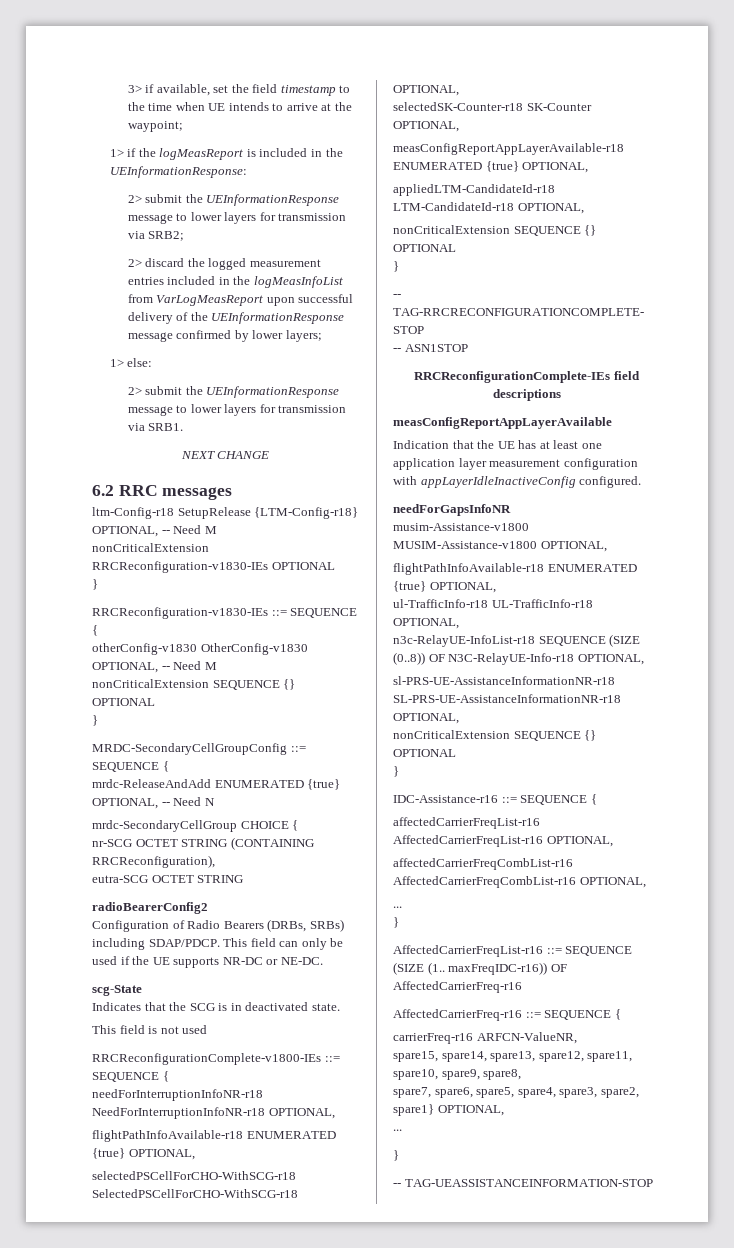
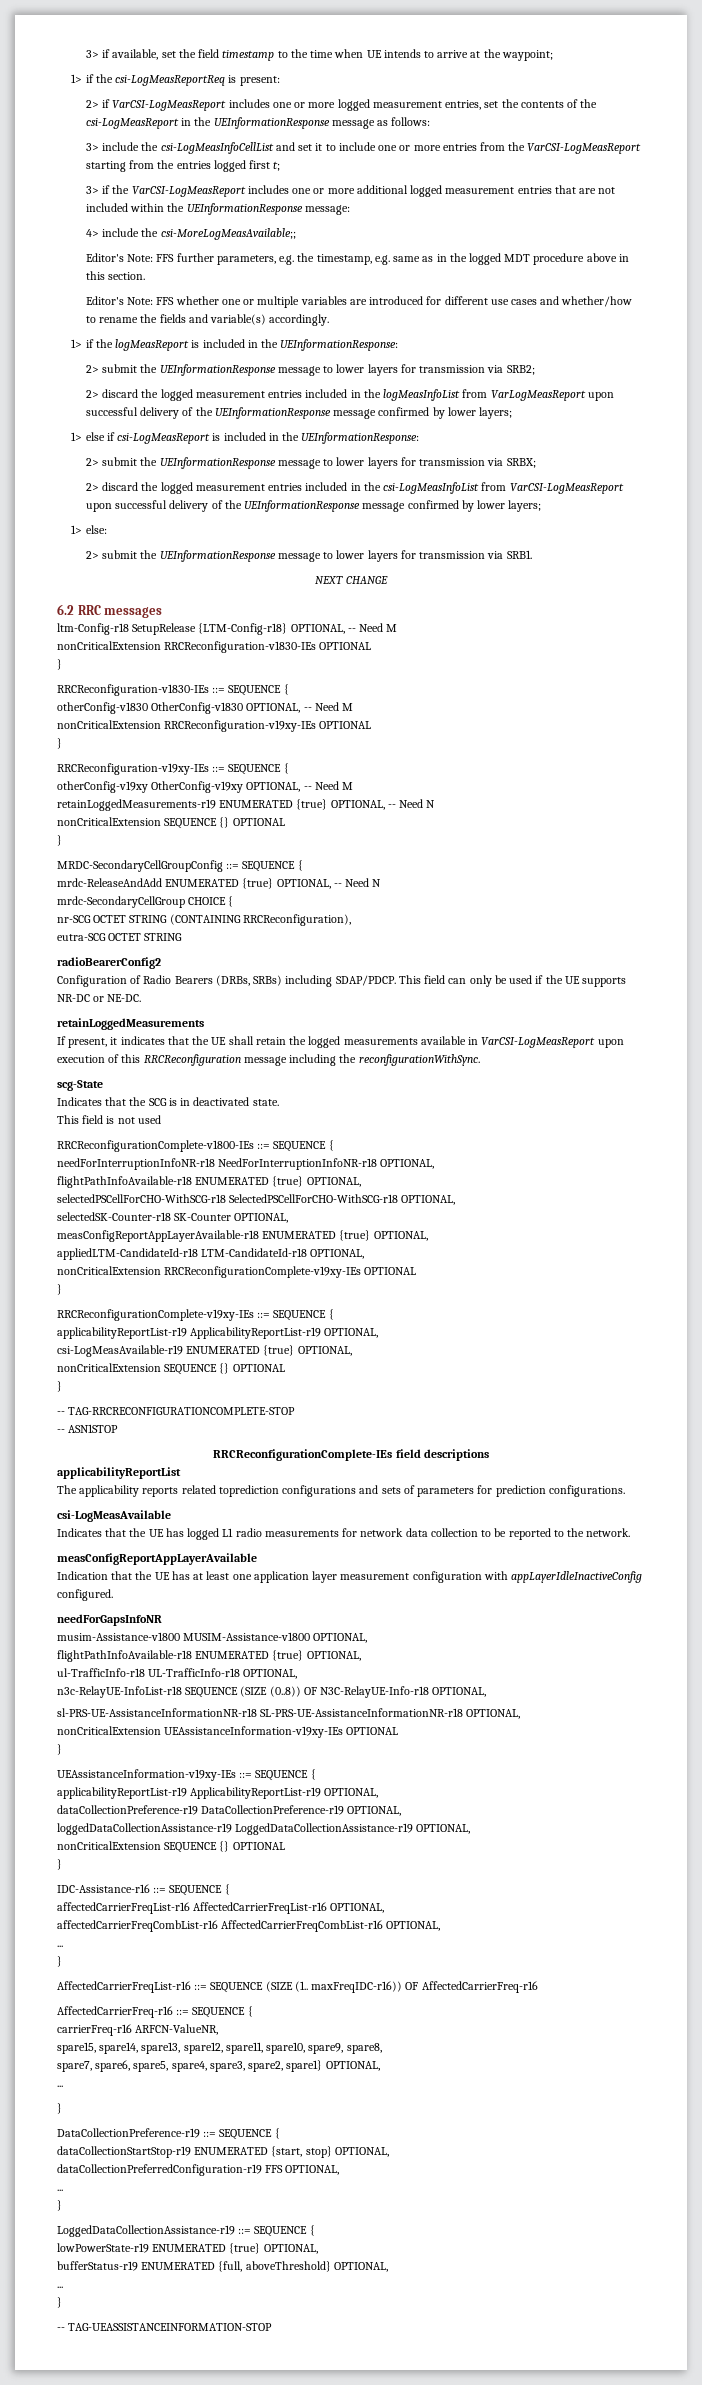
(183, 126) none -> [71,74,280,86] [85,99,598,111] [85,117,431,129] [85,142,642,154] [85,160,281,172] [85,185,616,197] [85,203,350,215] [85,228,296,240] [85,253,629,265] [85,271,146,280] [85,296,633,308] [85,314,330,326] // 1> if the csi-LogMeasReportReq is present: // 2> if VarCSI-LogMeasReport includes one or more logged measurement entries, set the contents of the csi-LogMeasReport in the UEInformationResponse message as follows: // 3> include the csi-LogMeasInfoCellList and set it to include one or more entries from the VarCSI-LogMeasReport starting from the entries logged first t; // 3> if the VarCSI-LogMeasReport includes one or more additional logged measurement entries that are not included within the UEInformationResponse message: // 4> include the csi-MoreLogMeasAvailable;; // Editor's Note: FFS further parameters, e.g. the timestamp, e.g. same as in the logged MDT procedure above in this section. // Editor's Note: FFS whether one or multiple variables are introduced for different use cases and whether/how to rename the fields and variable(s) accordingly.
(322, 336) none -> [71,432,420,444] [85,457,536,469] [85,482,624,494] [85,500,542,512] // 1> else if csi-LogMeasReport is included in the UEInformationResponse: // 2> submit the UEInformationResponse message to lower layers for transmission via SRBX; // 2> discard the logged measurement entries included in the csi-LogMeasInfoList from VarCSI-LogMeasReport upon successful delivery of the UEInformationResponse message confirmed by lower layers;
(217, 666) none -> [57,720,372,732] [57,738,62,749] [57,763,289,775] [57,781,354,793] [57,799,436,811] // nonCriticalExtension RRCReconfiguration-v19xy-IEs OPTIONAL // } // RRCReconfiguration-v19xy-IEs ::= SEQUENCE { // otherConfig-v19xy OtherConfig-v19xy OPTIONAL, -- Need M // retainLoggedMeasurements-r19 ENUMERATED {true} OPTIONAL, -- Need N
(323, 961) none -> [57,1018,204,1030] [57,1036,624,1048] [57,1054,480,1066] // retainLoggedMeasurements // If present, it indicates that the UE shall retain the logged measurements available in VarCSI-LogMeasReport upon execution of this RRCReconfiguration message including the reconfigurationWithSync.
(584, 208) none -> [57,1266,417,1278] [57,1284,62,1295] [57,1309,334,1321] [57,1327,379,1339] [57,1345,352,1357] // nonCriticalExtension RRCReconfigurationComplete-v19xy-IEs OPTIONAL // } // RRCReconfigurationComplete-v19xy-IEs ::= SEQUENCE { // applicabilityReportList-r19 ApplicabilityReportList-r19 OPTIONAL, // csi-LogMeasAvailable-r19 ENUMERATED {true} OPTIONAL,
(561, 395) none -> [57,1467,181,1479] [57,1485,625,1497] [57,1510,171,1522] [57,1528,631,1540] // applicabilityReportList // The applicability reports related toprediction configurations and sets of parameters for prediction configurations. // csi-LogMeasAvailable // Indicates that the UE has logged L1 radio measurements for network data collection to be reported to the network.
(459, 718) none -> [57,1726,399,1738] [57,1744,62,1755] [57,1769,316,1781] [57,1787,379,1799] [57,1805,402,1816] [57,1823,471,1835] // nonCriticalExtension UEAssistanceInformation-v19xy-IEs OPTIONAL // } // UEAssistanceInformation-v19xy-IEs ::= SEQUENCE { // applicabilityReportList-r19 ApplicabilityReportList-r19 OPTIONAL, // dataCollectionPreference-r19 DataCollectionPreference-r19 OPTIONAL, // loggedDataCollectionAssistance-r19 LoggedDataCollectionAssistance-r19 OPTIONAL,
(399, 1155) none -> [57,2128,280,2140] [57,2146,389,2158] [57,2164,340,2176] [57,2189,63,2191] [57,2200,62,2211] [57,2225,315,2237] [57,2243,318,2254] [57,2261,388,2272] [57,2286,63,2288] [57,2297,62,2308] // DataCollectionPreference-r19 ::= SEQUENCE { // dataCollectionStartStop-r19 ENUMERATED {start, stop} OPTIONAL, // dataCollectionPreferredConfiguration-r19 FFS OPTIONAL, // ... // } // LoggedDataCollectionAssistance-r19 ::= SEQUENCE { // lowPowerState-r19 ENUMERATED {true} OPTIONAL, // bufferStatus-r19 ENUMERATED {full, aboveThreshold} OPTIONAL, // ... // }

